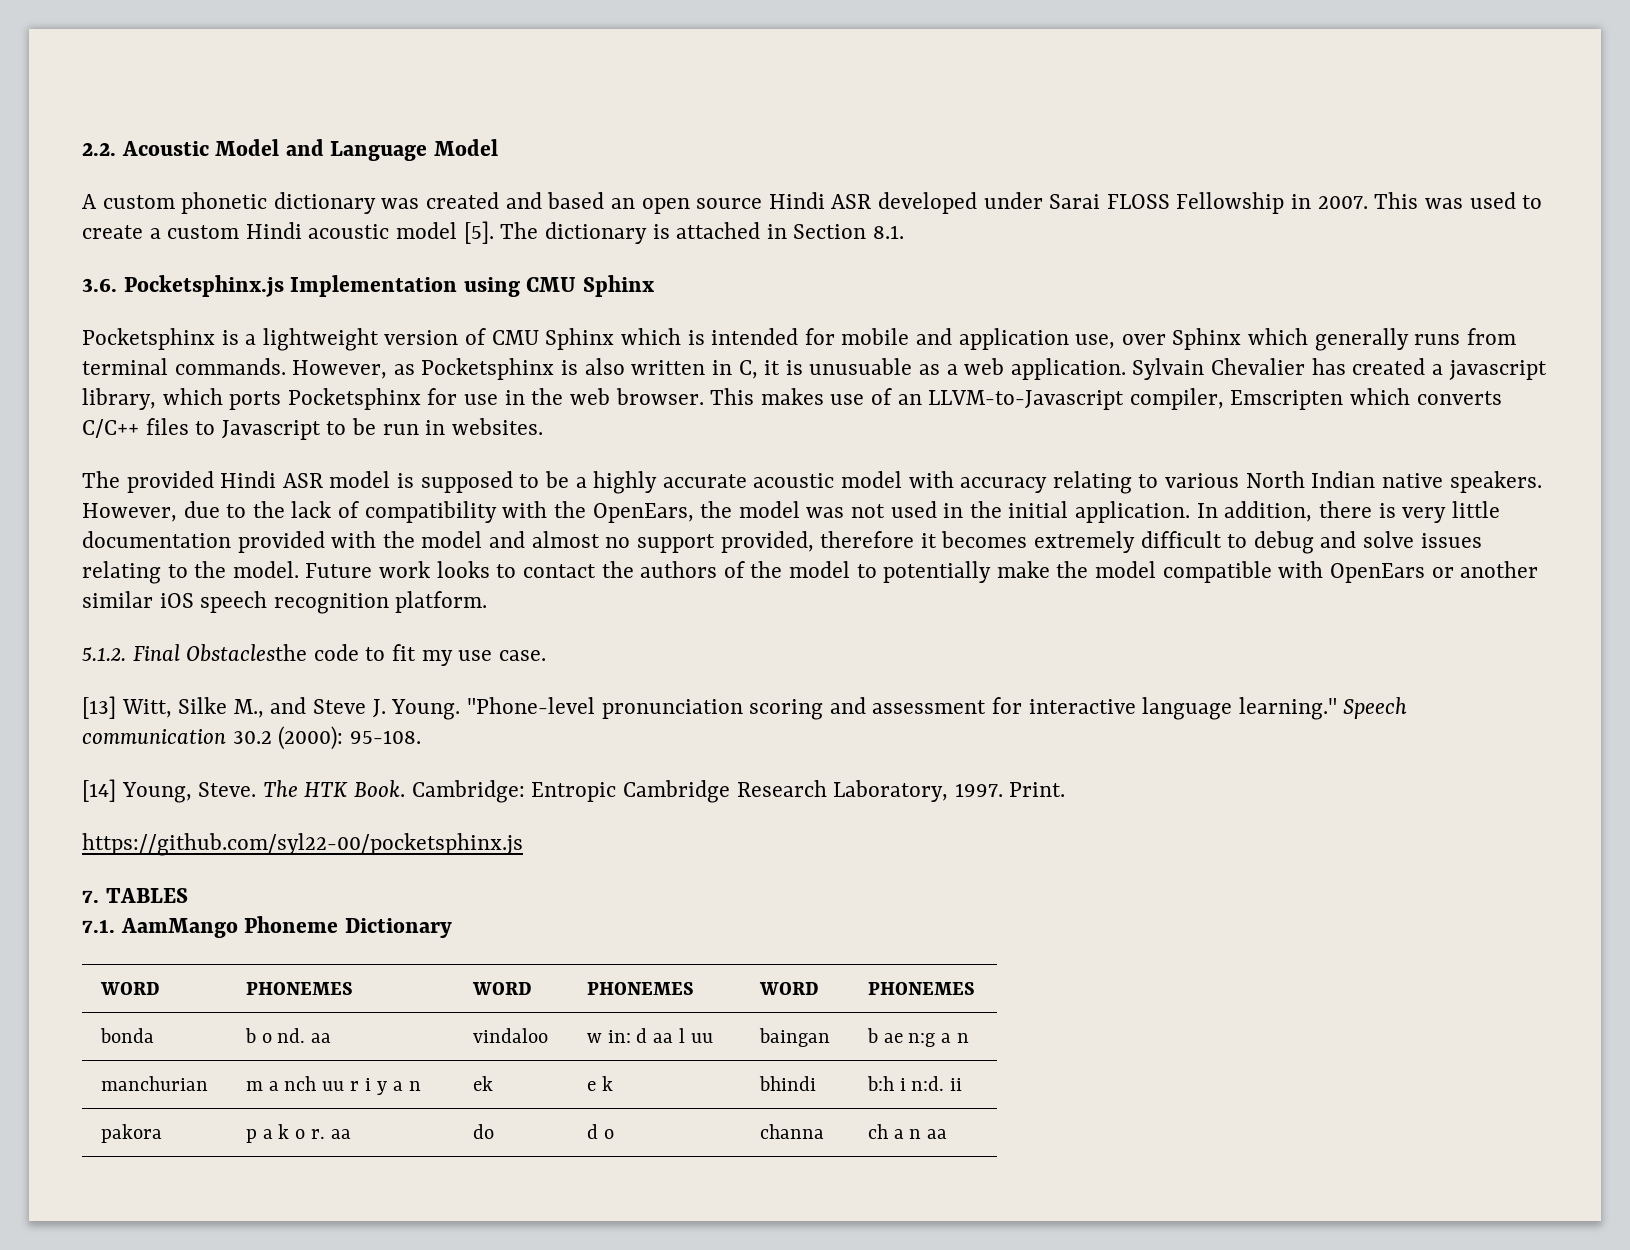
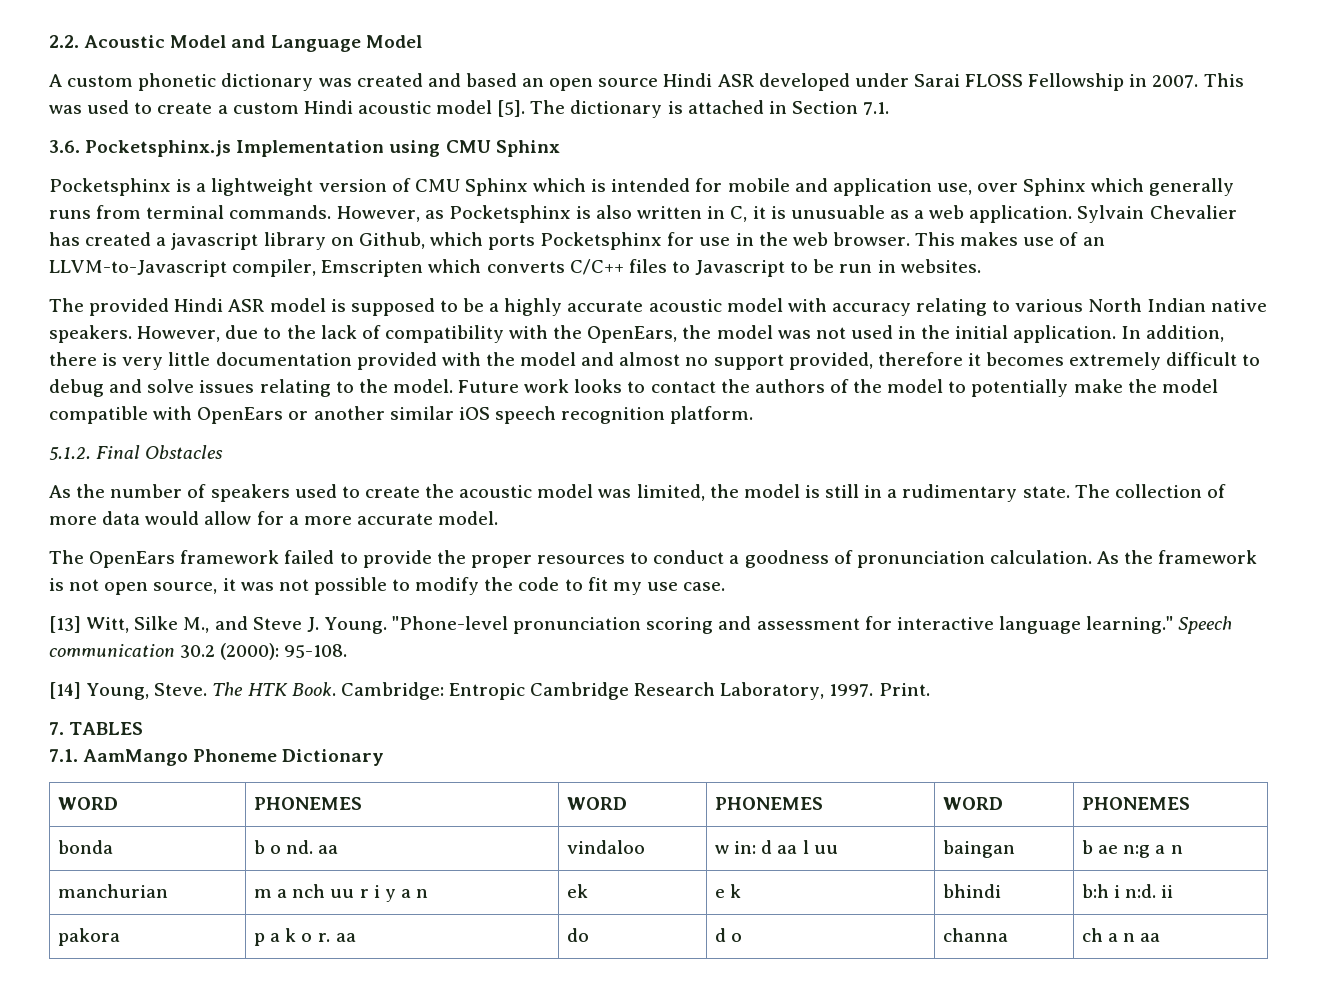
[872,225,904,239] 8.1. -> [863,102,890,115] 7.1.
[82,388,156,410] library, -> [263,232,425,250] library on Github,
[186,644,308,662] Obstaclesthe -> [145,445,224,459] [49,484,1226,502] [49,511,499,525] [49,550,1258,568] [49,577,514,595] Obstacles // As the number of speakers used to create the acoustic model was limited, the model is still in a rudimentary state. The collection of more data would allow for a more accurate model. // The OpenEars framework failed to provide the proper resources to conduct a goodness of pronunciation calculation. As the framework is not open source, it was not possible to modify the
[82,833,523,856] // https://github.com/syl22-00/pocketsphinx.js -> (930, 689) none

